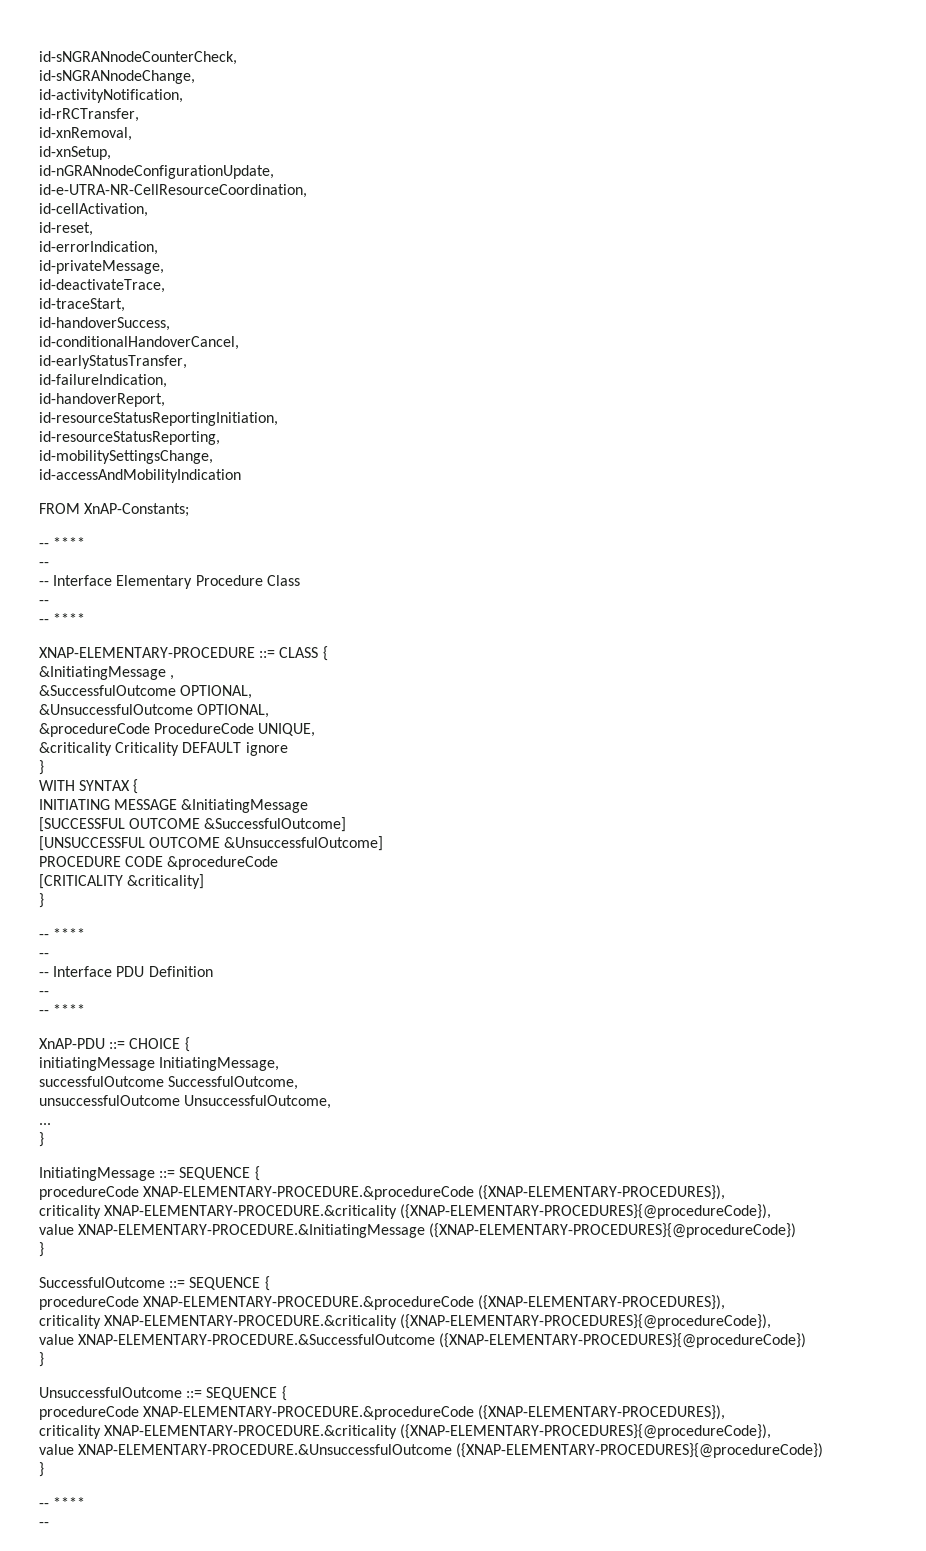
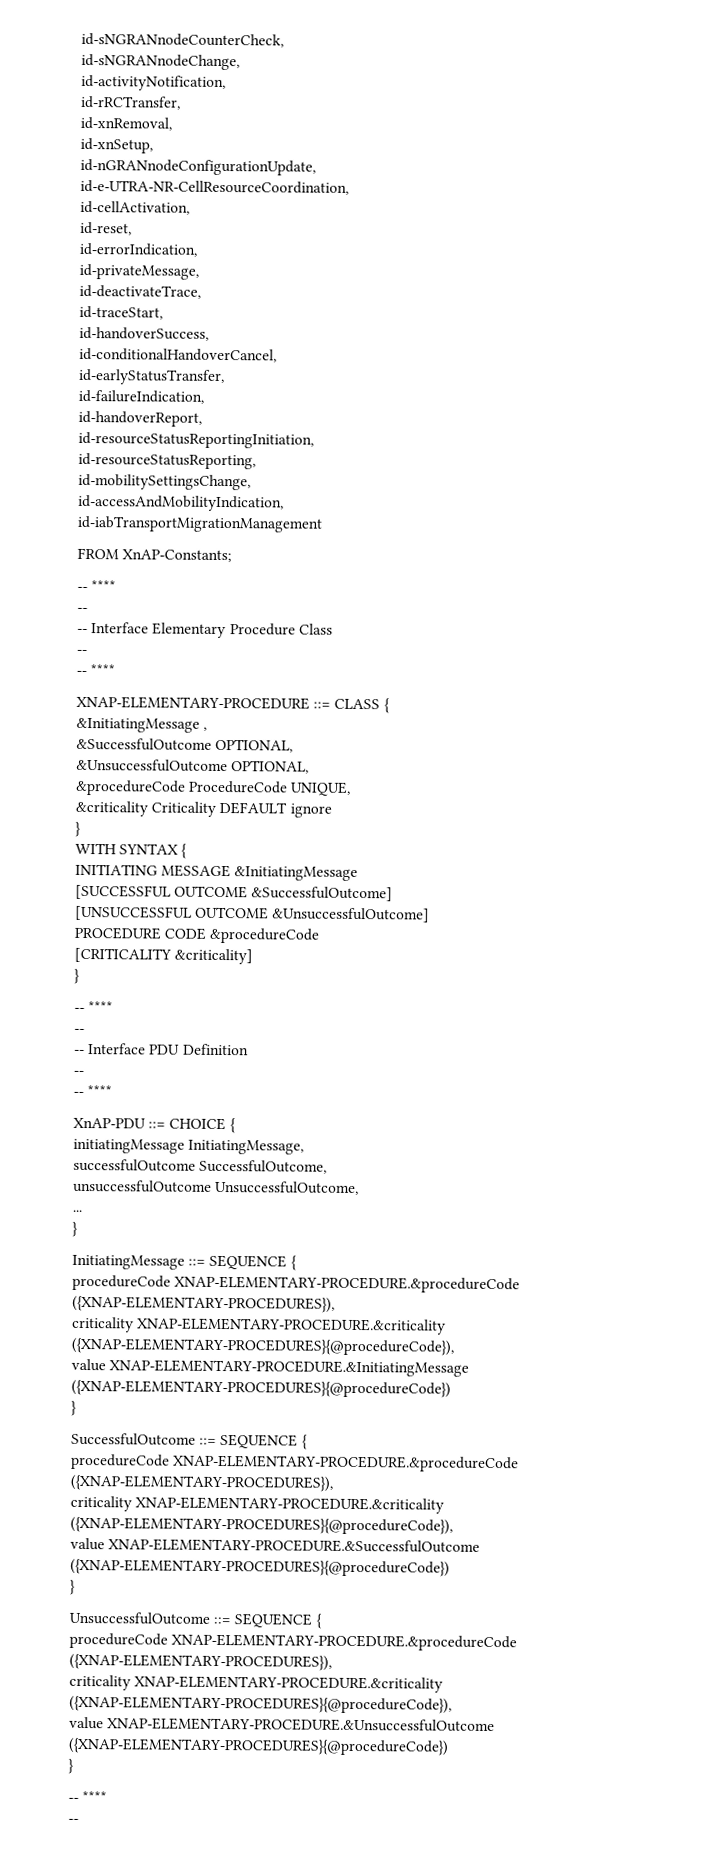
[39,469,241,483] id-accessAndMobilityIndication -> [78,494,284,512] [77,515,323,533] id-accessAndMobilityIndication, // id-iabTransportMigrationManagement

